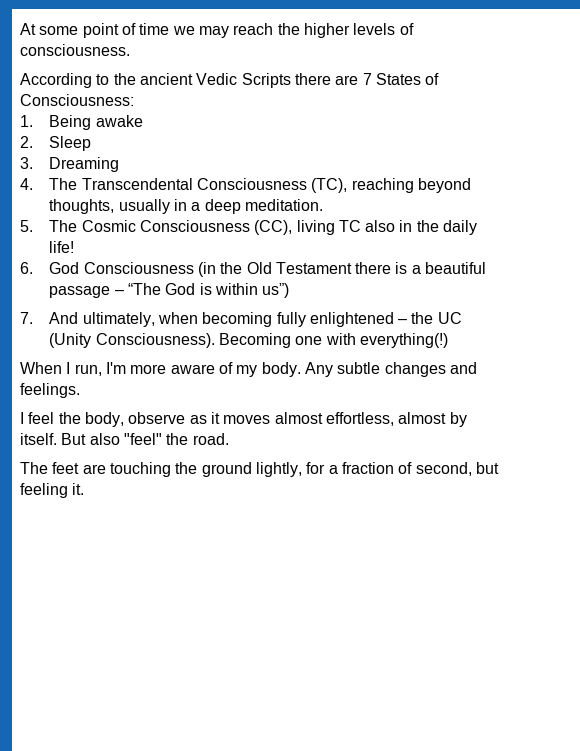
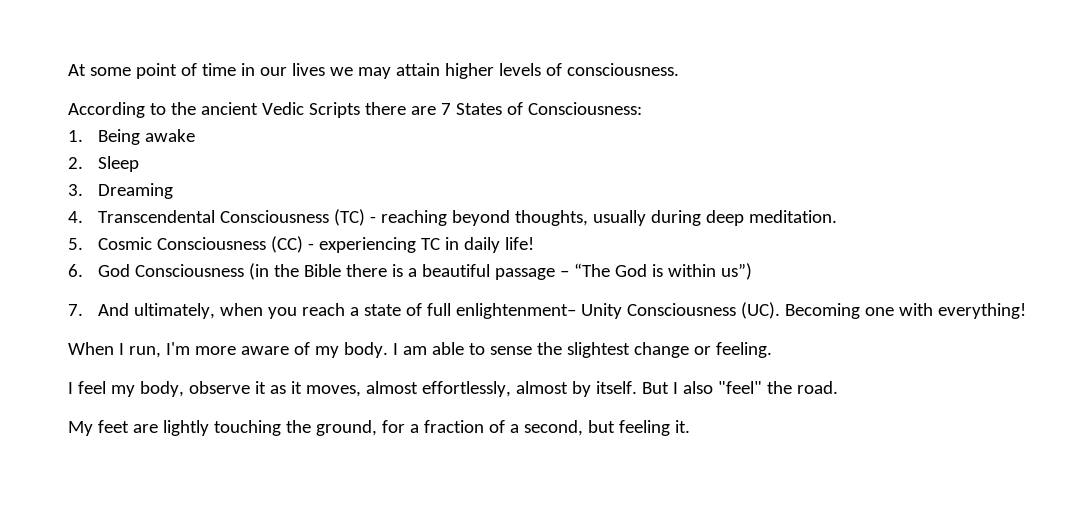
[172,23,300,38] we may reach the -> [240,63,440,79] in our lives we may attain
[49,178,78,190] The -> (83, 217) none
[311,178,348,193] (TC), -> [334,209,377,226] (TC) -
[173,199,201,211] in a -> [651,210,702,226] during
[49,220,78,232] The -> (83, 244) none
[254,220,439,235] (CC), living TC also in the -> [271,236,460,253] (CC) - experiencing TC in
[246,262,352,274] Old Testament -> [304,264,342,277] Bible
[202,312,462,327] [49,333,215,348] becoming fully enlightened – the UC (Unity Consciousness). -> [268,302,781,319] you reach a state of full enlightenment– Unity Consciousness (UC).
[359,333,448,348] everything(!) -> [938,303,1027,319] everything!
[304,362,477,377] [20,383,80,398] Any subtle changes and feelings. -> [392,342,772,358] I am able to sense the slightest change or feeling.
[58,412,81,424] the -> [110,385,135,397] my
(186, 418) none -> [254,381,266,394] it
[223,412,394,426] moves almost effortless, -> [305,381,511,397] moves, almost effortlessly,
(87, 439) none -> [672,382,678,394] I
[20,462,48,474] The -> [68,421,93,436] My
(106, 469) none -> [162,420,209,436] lightly
[201,462,302,477] ground lightly, -> [315,420,377,436] ground,
(413, 468) none -> [509,424,519,433] a

